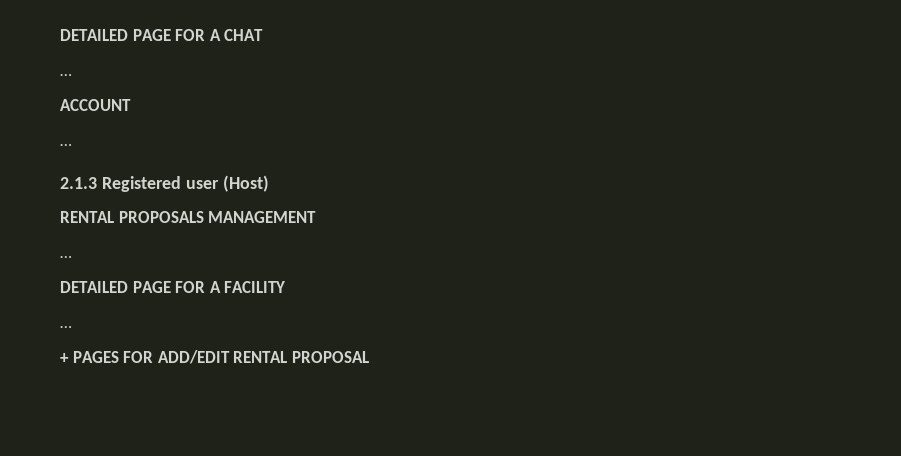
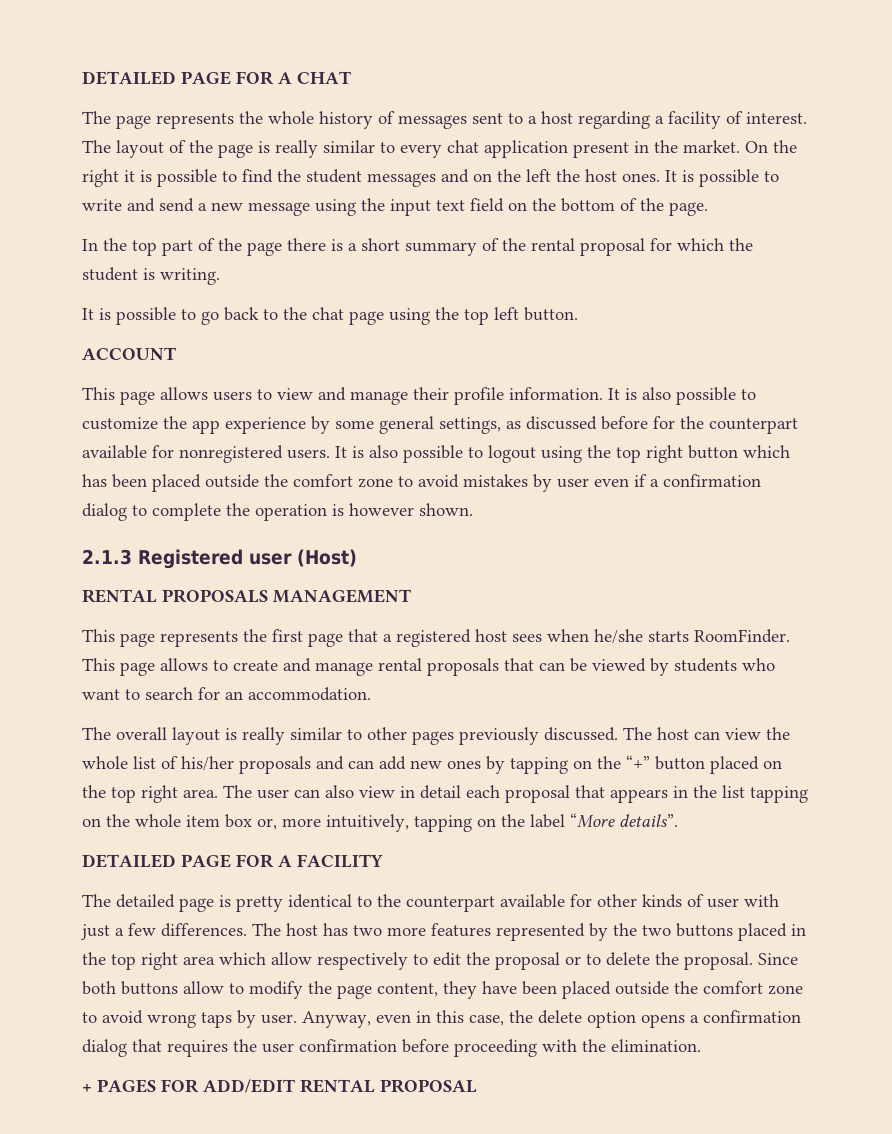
[60,74,72,76] [60,99,131,111] [60,144,72,146] … // ACCOUNT // … -> [82,111,807,129] [82,140,797,158] [82,169,779,187] [82,198,708,216] [82,238,753,256] [82,267,220,285] [82,307,578,325] [82,347,176,360] [82,387,756,405] [82,416,798,434] [82,445,790,463] [82,474,761,492] [82,503,473,521] The page represents the whole history of messages sent to a host regarding a facility of interest. The layout of the page is really similar to every chat application present in the market. On the right it is possible to find the student messages and on the left the host ones. It is possible to write and send a new message using the input text field on the bottom of the page. // In the top part of the page there is a short summary of the rental proposal for which the student is writing. // It is possible to go back to the chat page using the top left button. // ACCOUNT // This page allows users to view and manage their profile information. It is also possible to customize the app experience by some general settings, as discussed before for the counterpart available for nonregistered users. It is also possible to logout using the top right button which has been placed outside the comfort zone to avoid mistakes by user even if a confirmation dialog to complete the operation is however shown.
[60,256,72,258] … -> [82,629,790,647] [82,658,775,676] [82,687,371,701] [82,727,790,745] [82,755,782,774] [82,785,808,803] [82,813,678,832] This page represents the first page that a registered host sees when he/she starts RoomFinder. This page allows to create and manage rental proposals that can be viewed by students who want to search for an accommodation. // The overall layout is really similar to other pages previously discussed. The host can view the whole list of his/her proposals and can add new ones by tapping on the “+” button placed on the top right area. The user can also view in detail each proposal that appears in the list tapping on the whole item box or, more intuitively, tapping on the label “More details”.
[60,326,72,328] … -> [82,894,779,912] [81,923,806,941] [82,952,798,970] [82,981,803,999] [82,1010,801,1028] [82,1039,701,1057] The detailed page is pretty identical to the counterpart available for other kinds of user with just a few differences. The host has two more features represented by the two buttons placed in the top right area which allow respectively to edit the proposal or to delete the proposal. Since both buttons allow to modify the page content, they have been placed outside the comfort zone to avoid wrong taps by user. Anyway, even in this case, the delete option opens a confirmation dialog that requires the user confirmation before proceeding with the elimination.

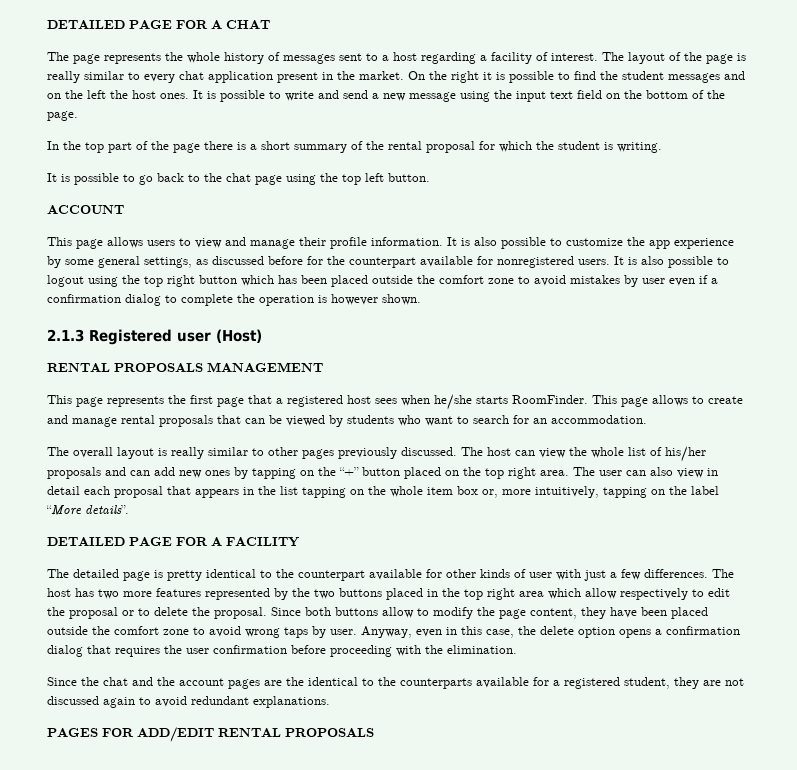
[82,1084,92,1092] + -> [47,677,744,689] [47,696,330,708] Since the chat and the account pages are the identical to the counterparts available for a registered student, they are not discussed again to avoid redundant explanations. //
[380,1079,477,1093] PROPOSAL -> [285,728,374,737] PROPOSALS

